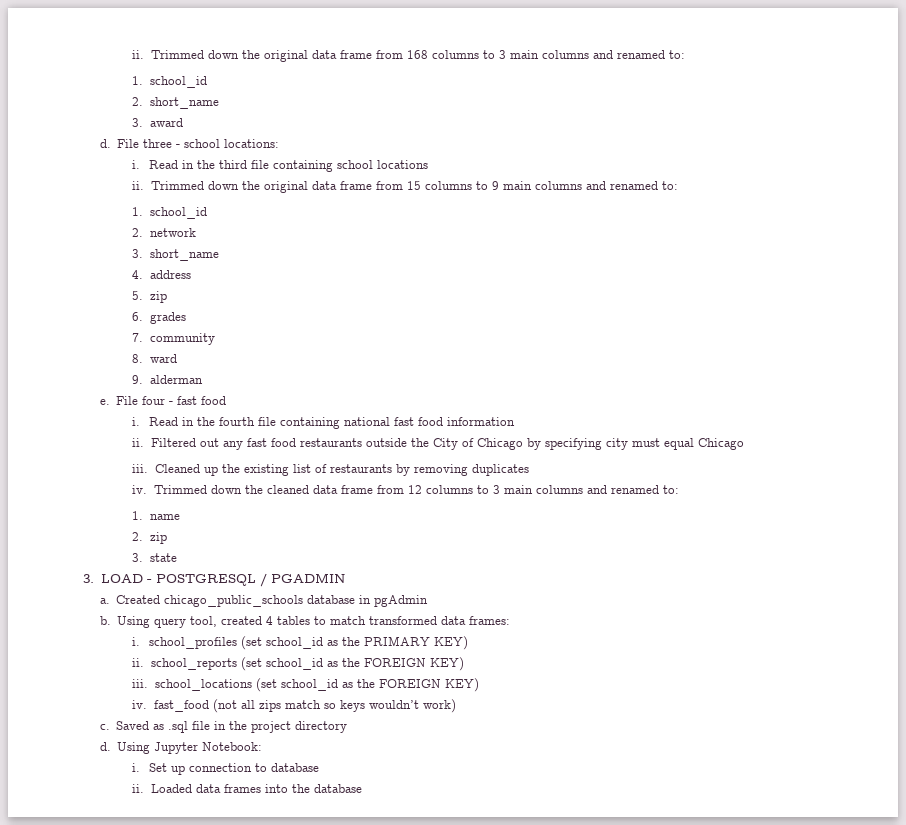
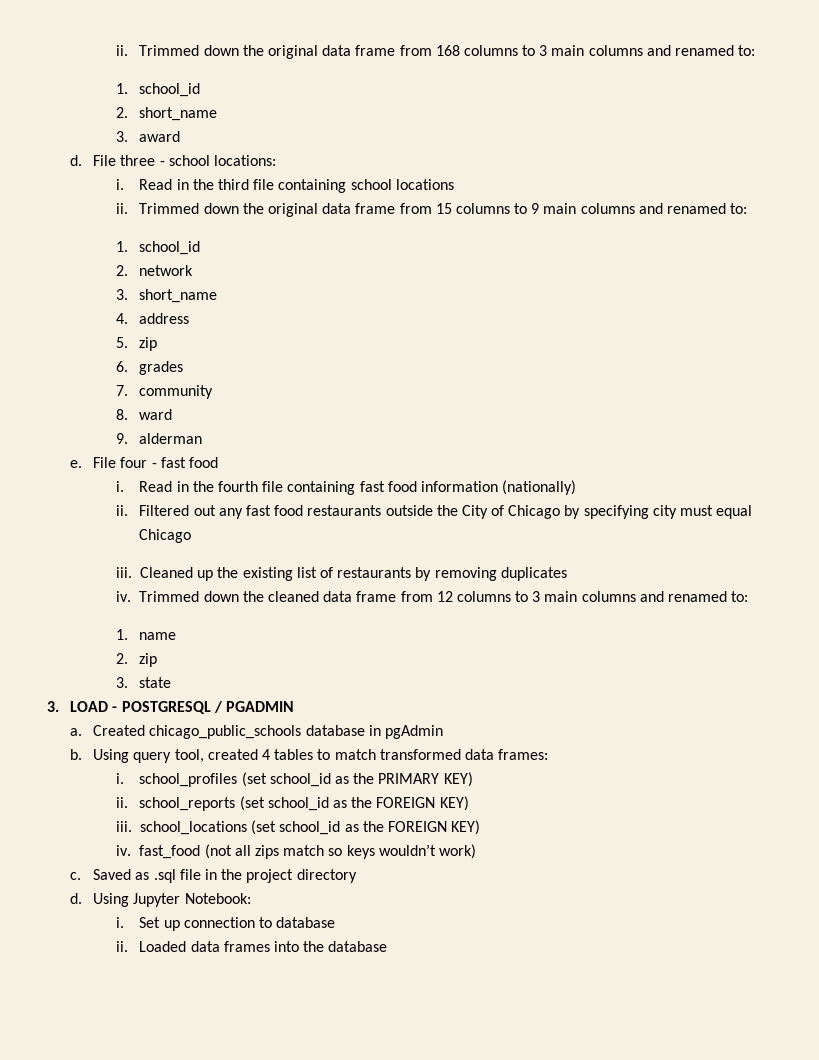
[343,417,390,426] national -> (356, 488) none
(515, 421) none -> [502,480,577,495] (nationally)

